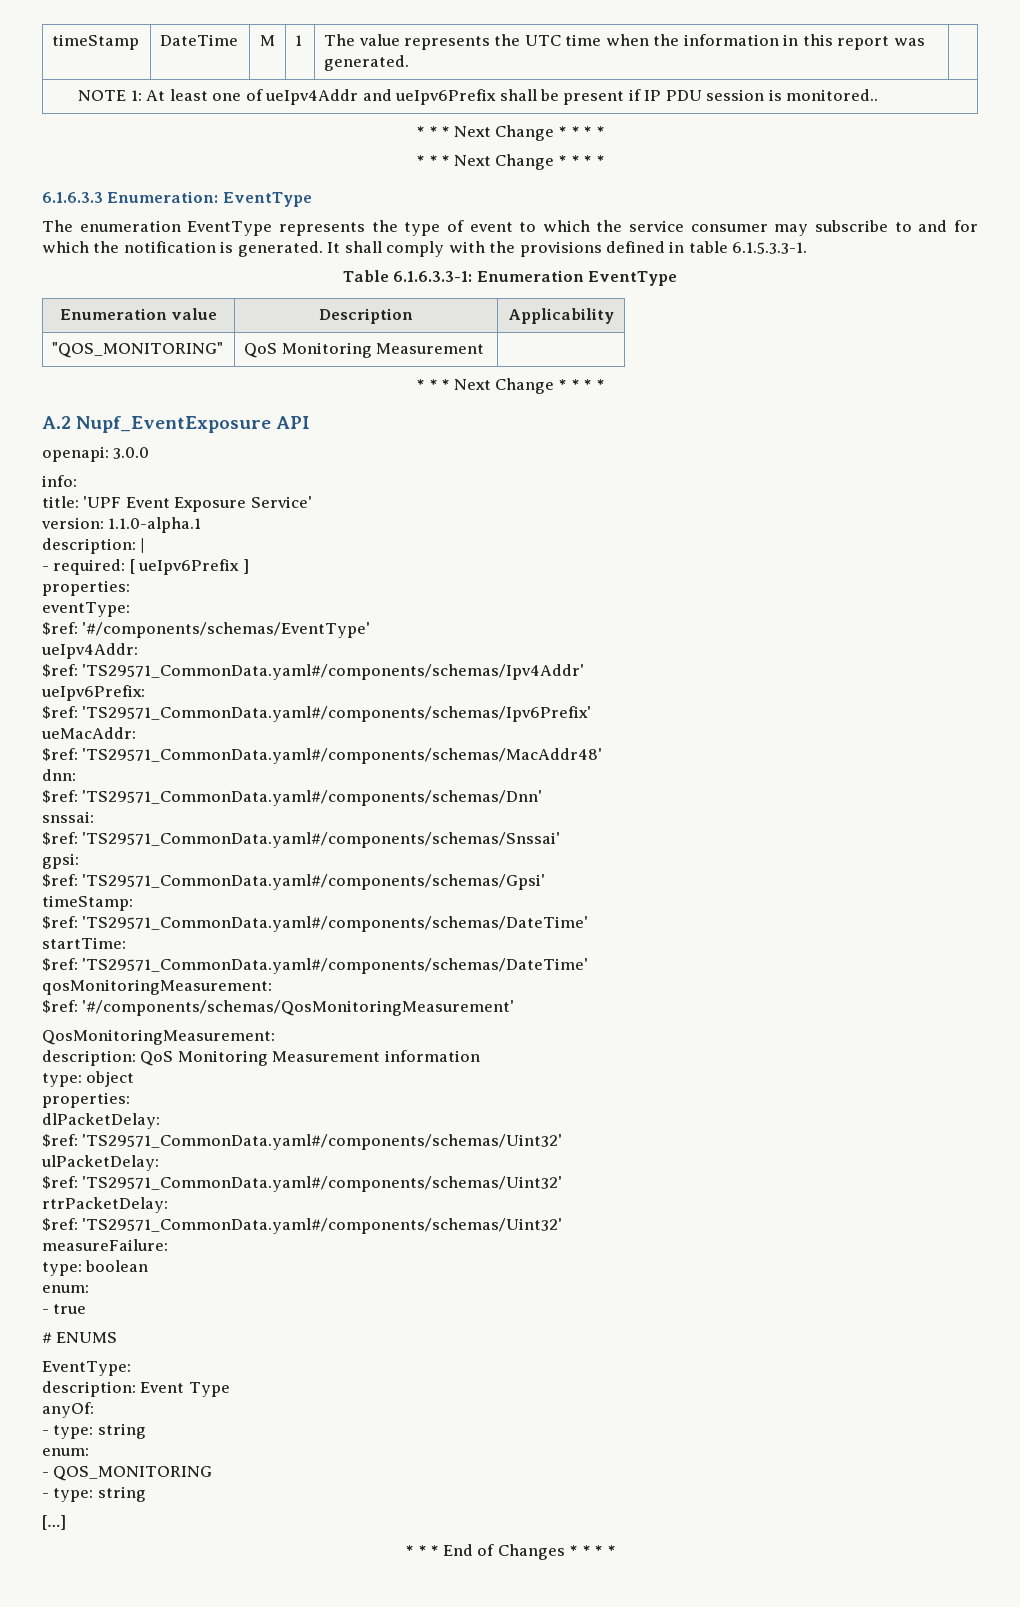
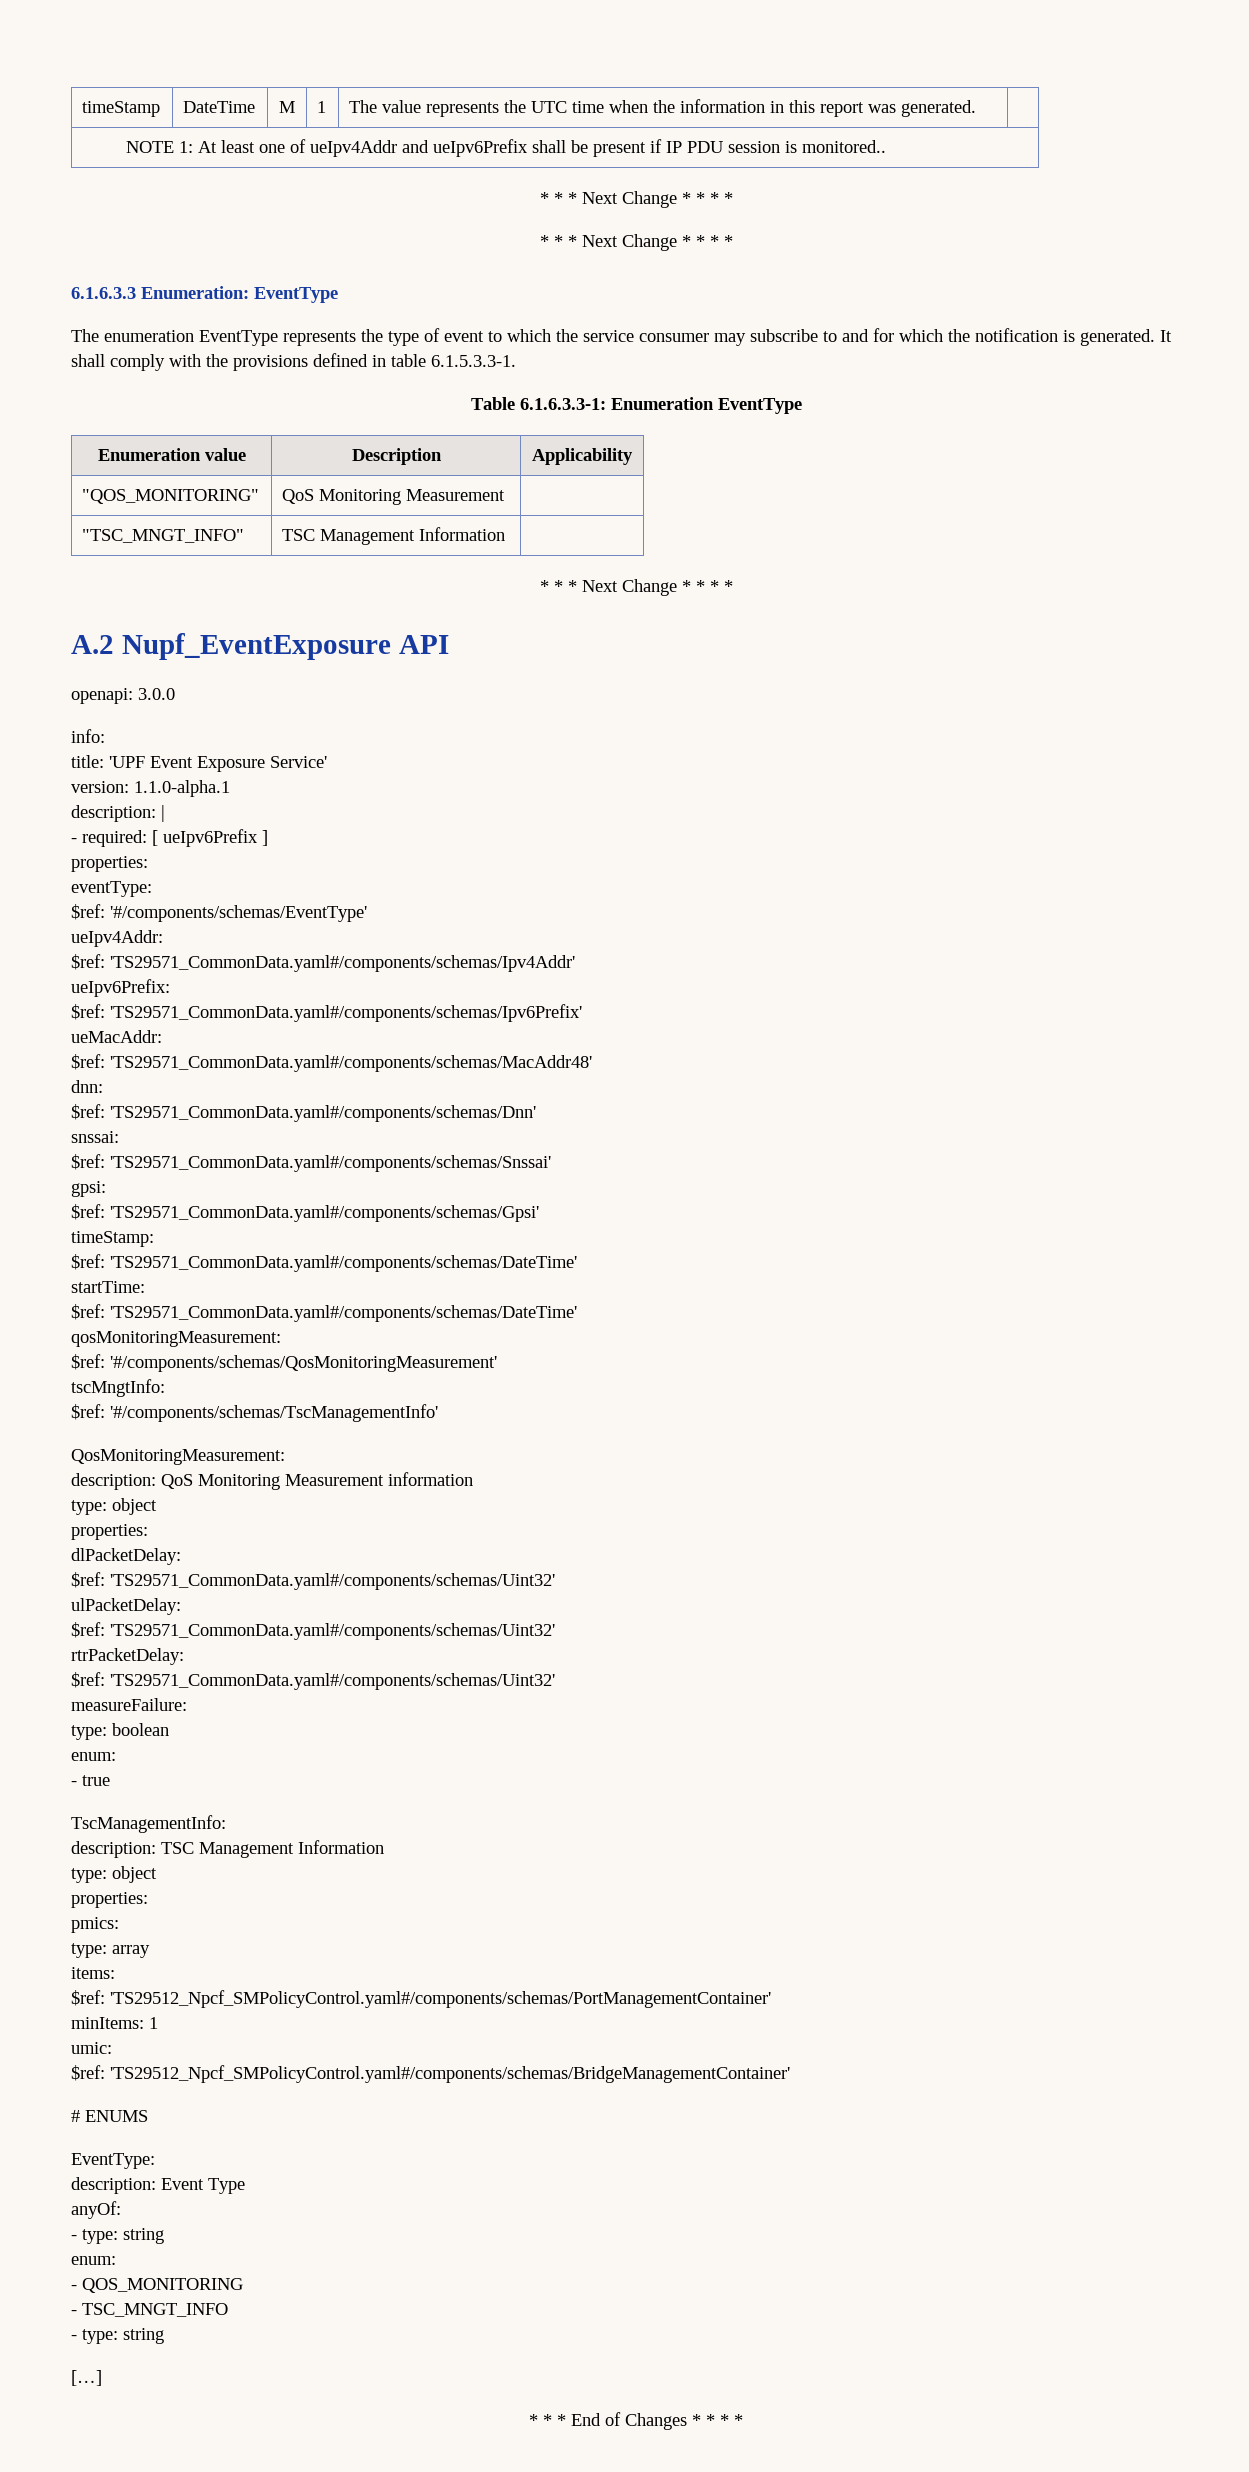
(485, 348) none -> [82,529,245,543] [282,527,506,545] // "TSC_MNGT_INFO" | TSC Management Information |
(515, 1008) none -> [71,1379,165,1397] [71,1404,438,1422] // tscMngtInfo: // $ref: '#/components/schemas/TscManagementInfo'
(87, 1309) none -> [71,1815,226,1833] [71,1840,384,1858] [71,1866,157,1883] [71,1892,148,1908] [71,1917,119,1933] [71,1943,150,1958] [71,1967,115,1979] [71,1990,771,2008] [71,2017,158,2029] [71,2042,112,2054] [71,2065,790,2083] // TscManagementInfo: // description: TSC Management Information // type: object // properties: // pmics: // type: array // items: // $ref: 'TS29512_Npcf_SMPolicyControl.yaml#/components/schemas/PortManagementContainer' // minItems: 1 // umic: // $ref: 'TS29512_Npcf_SMPolicyControl.yaml#/components/schemas/BridgeManagementContainer'
(213, 1473) none -> [71,2303,228,2317] // - TSC_MNGT_INFO

